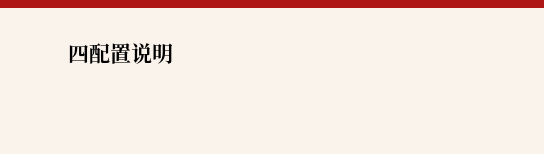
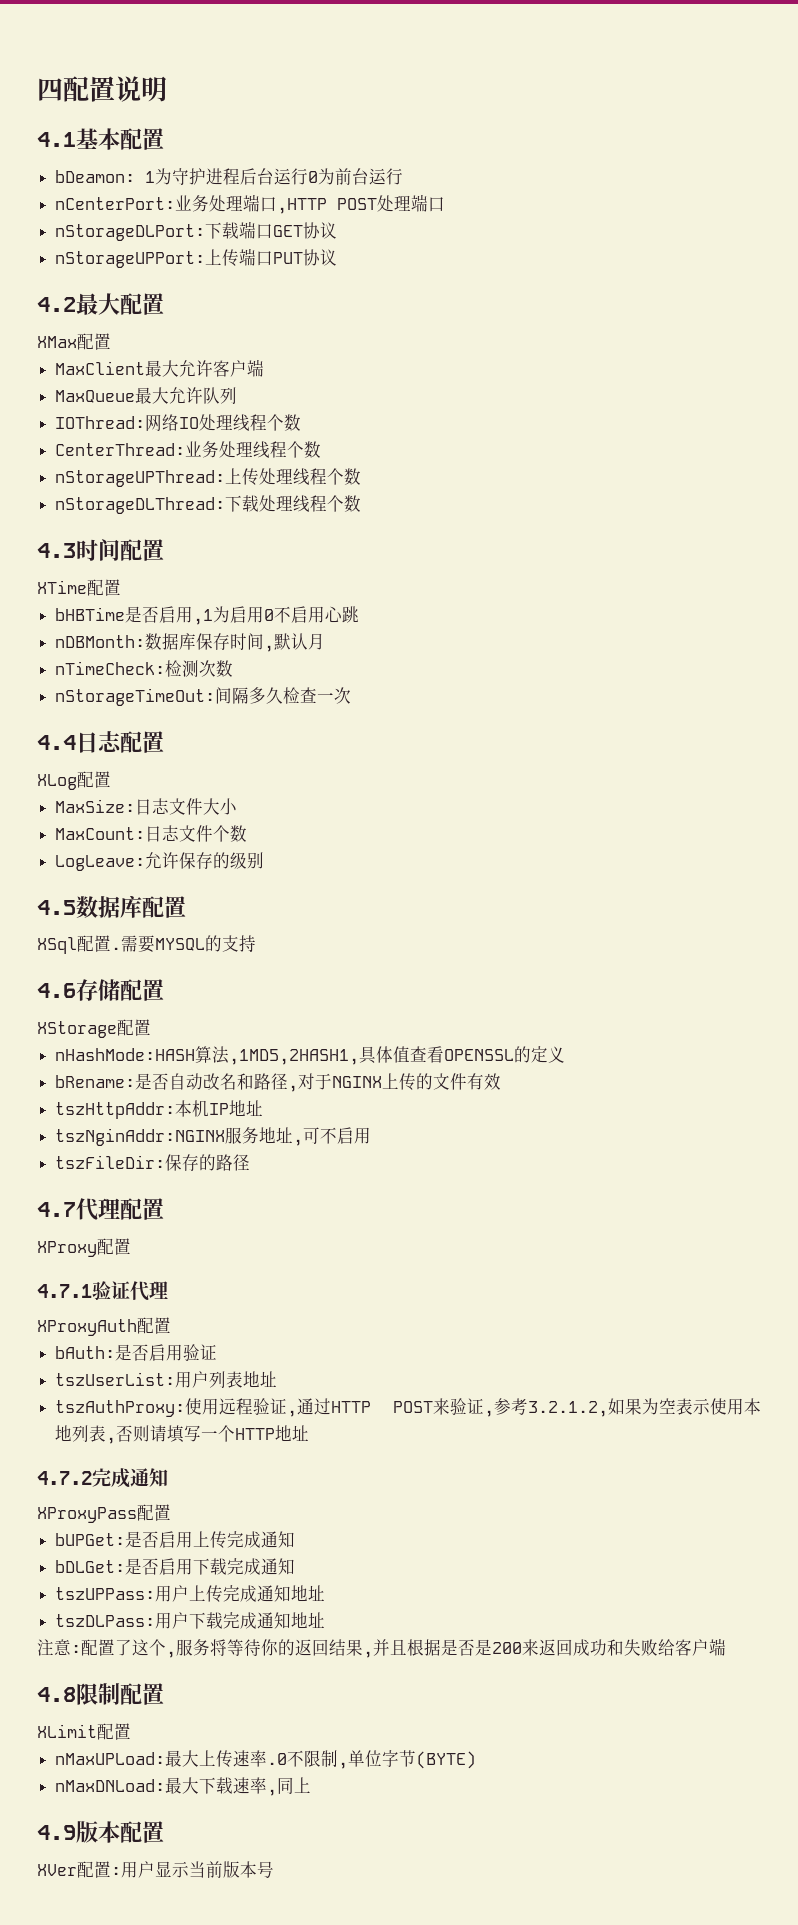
(173, 53) none -> [37,128,164,150] [55,168,404,185] [55,194,446,214] [55,221,338,241] [55,248,338,268] [37,293,164,315] [37,333,111,350] [55,359,265,377] [55,387,238,404] [55,414,302,432] [55,441,322,459] [55,468,362,487] [55,495,362,514] [37,539,164,561] [37,579,121,596] [55,606,360,625] [55,633,326,652] [55,660,234,677] [55,687,352,706] [37,731,164,753] [37,771,111,790] [55,798,238,815] [55,825,248,842] [55,852,265,871] [37,895,186,918] [37,935,256,954] [37,979,164,1001] [37,1019,151,1038] [55,1046,566,1065] [55,1073,502,1092] [55,1100,264,1119] [55,1127,372,1146] [55,1154,251,1171] [37,1198,164,1221] [37,1238,131,1257] [37,1281,168,1301] [37,1317,171,1336] [55,1344,218,1361] [55,1371,278,1388] [55,1398,761,1417] [55,1425,310,1444] [37,1468,168,1488] [37,1504,171,1523] [55,1531,296,1549] [55,1558,296,1575] [55,1585,326,1603] [55,1612,326,1629] [37,1638,726,1658] [37,1683,164,1705] [37,1723,131,1740] [55,1750,477,1769] [55,1777,312,1796] [37,1821,164,1843] [37,1861,274,1878] // 4.1基本配置 // bDeamon: 1为守护进程后台运行0为前台运行 // nCenterPort:业务处理端口,HTTP POST处理端口 // nStorageDLPort:下载端口GET协议 // nStorageUPPort:上传端口PUT协议 // 4.2最大配置 // XMax配置 // MaxClient最大允许客户端 // MaxQueue最大允许队列 // IOThread:网络IO处理线程个数 // CenterThread:业务处理线程个数 // nStorageUPThread:上传处理线程个数 // nStorageDLThread:下载处理线程个数 // 4.3时间配置 // XTime配置 // bHBTime是否启用,1为启用0不启用心跳 // nDBMonth:数据库保存时间,默认月 // nTimeCheck:检测次数 // nStorageTimeOut:间隔多久检查一次 // 4.4日志配置 // XLog配置 // MaxSize:日志文件大小 // MaxCount:日志文件个数 // LogLeave:允许保存的级别 // 4.5数据库配置 // XSql配置.需要MYSQL的支持 // 4.6存储配置 // XStorage配置 // nHashMode:HASH算法,1MD5,2HASH1,具体值查看OPENSSL的定义 // bRename:是否自动改名和路径,对于NGINX上传的文件有效 // tszHttpAddr:本机IP地址 // tszNginAddr:NGINX服务地址,可不启用 // tszFileDir:保存的路径 // 4.7代理配置 // XProxy配置 // 4.7.1验证代理 // XProxyAuth配置 // bAuth:是否启用验证 // tszUserList:用户列表地址 // tszAuthProxy:使用远程验证,通过HTTP POST来验证,参考3.2.1.2,如果为空表示使用本地列表,否则请填写一个HTTP地址 // 4.7.2完成通知 // XProxyPass配置 // bUPGet:是否启用上传完成通知 // bDLGet:是否启用下载完成通知 // tszUPPass:用户上传完成通知地址 // tszDLPass:用户下载完成通知地址 // 注意:配置了这个,服务将等待你的返回结果,并且根据是否是200来返回成功和失败给客户端 // 4.8限制配置 // XLimit配置 // nMaxUPLoad:最大上传速率.0不限制,单位字节(BYTE) // nMaxDNLoad:最大下载速率,同上 // 4.9版本配置 // XVer配置:用户显示当前版本号

